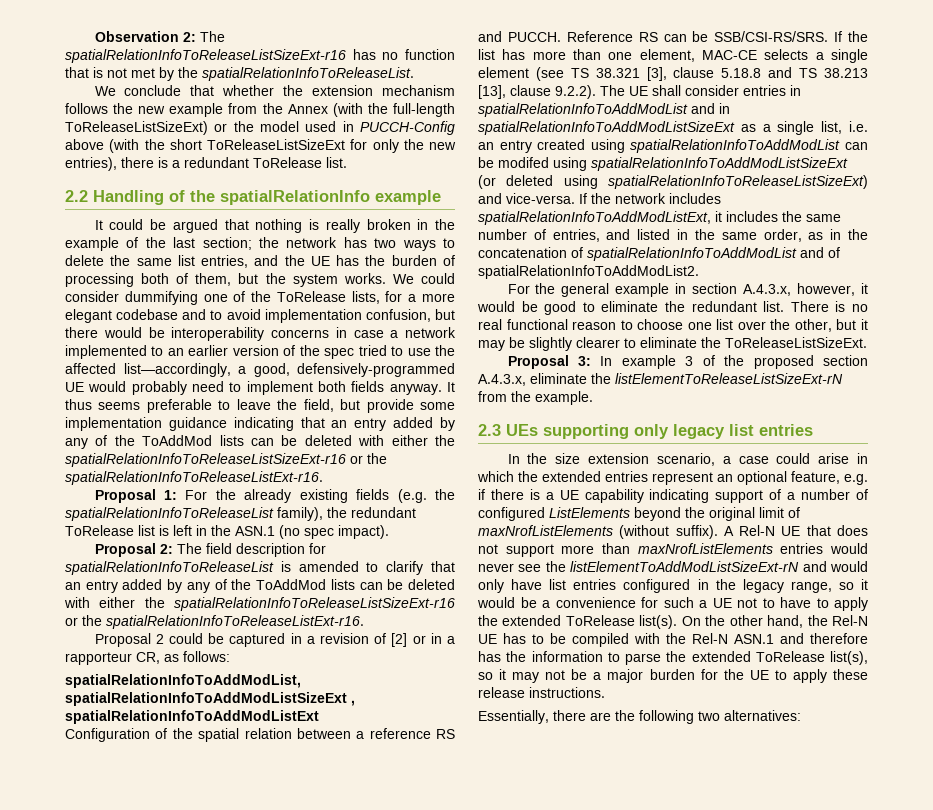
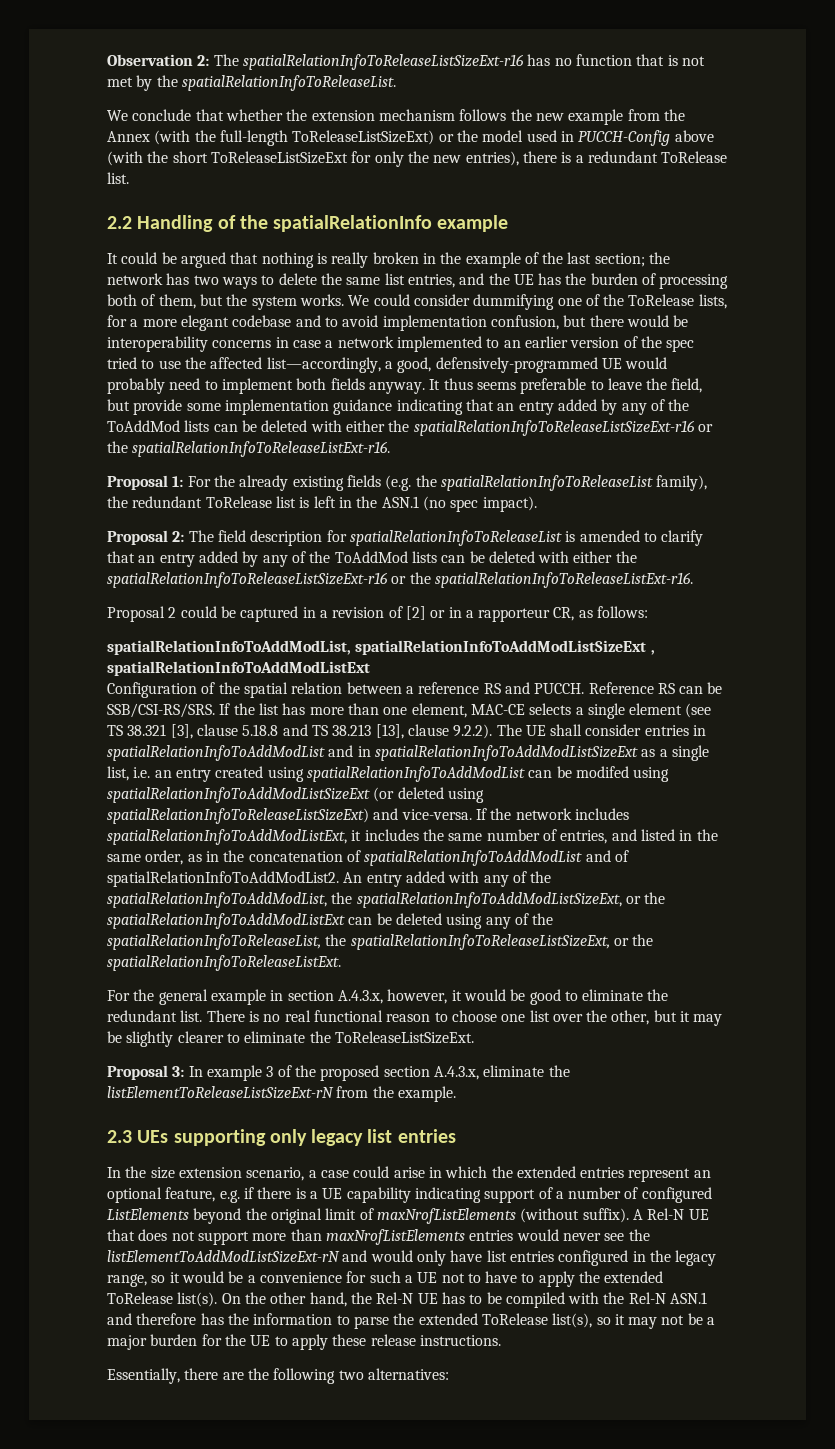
(699, 272) none -> [343,871,552,887] [107,892,666,908] [107,913,554,929] [107,934,654,950] [107,955,341,971] An entry added with any of the spatialRelationInfoToAddModList, the spatialRelationInfoToAddModListSizeExt, or the spatialRelationInfoToAddModListExt can be deleted using any of the spatialRelationInfoToReleaseList, the spatialRelationInfoToReleaseListSizeExt, or the spatialRelationInfoToReleaseListExt.

